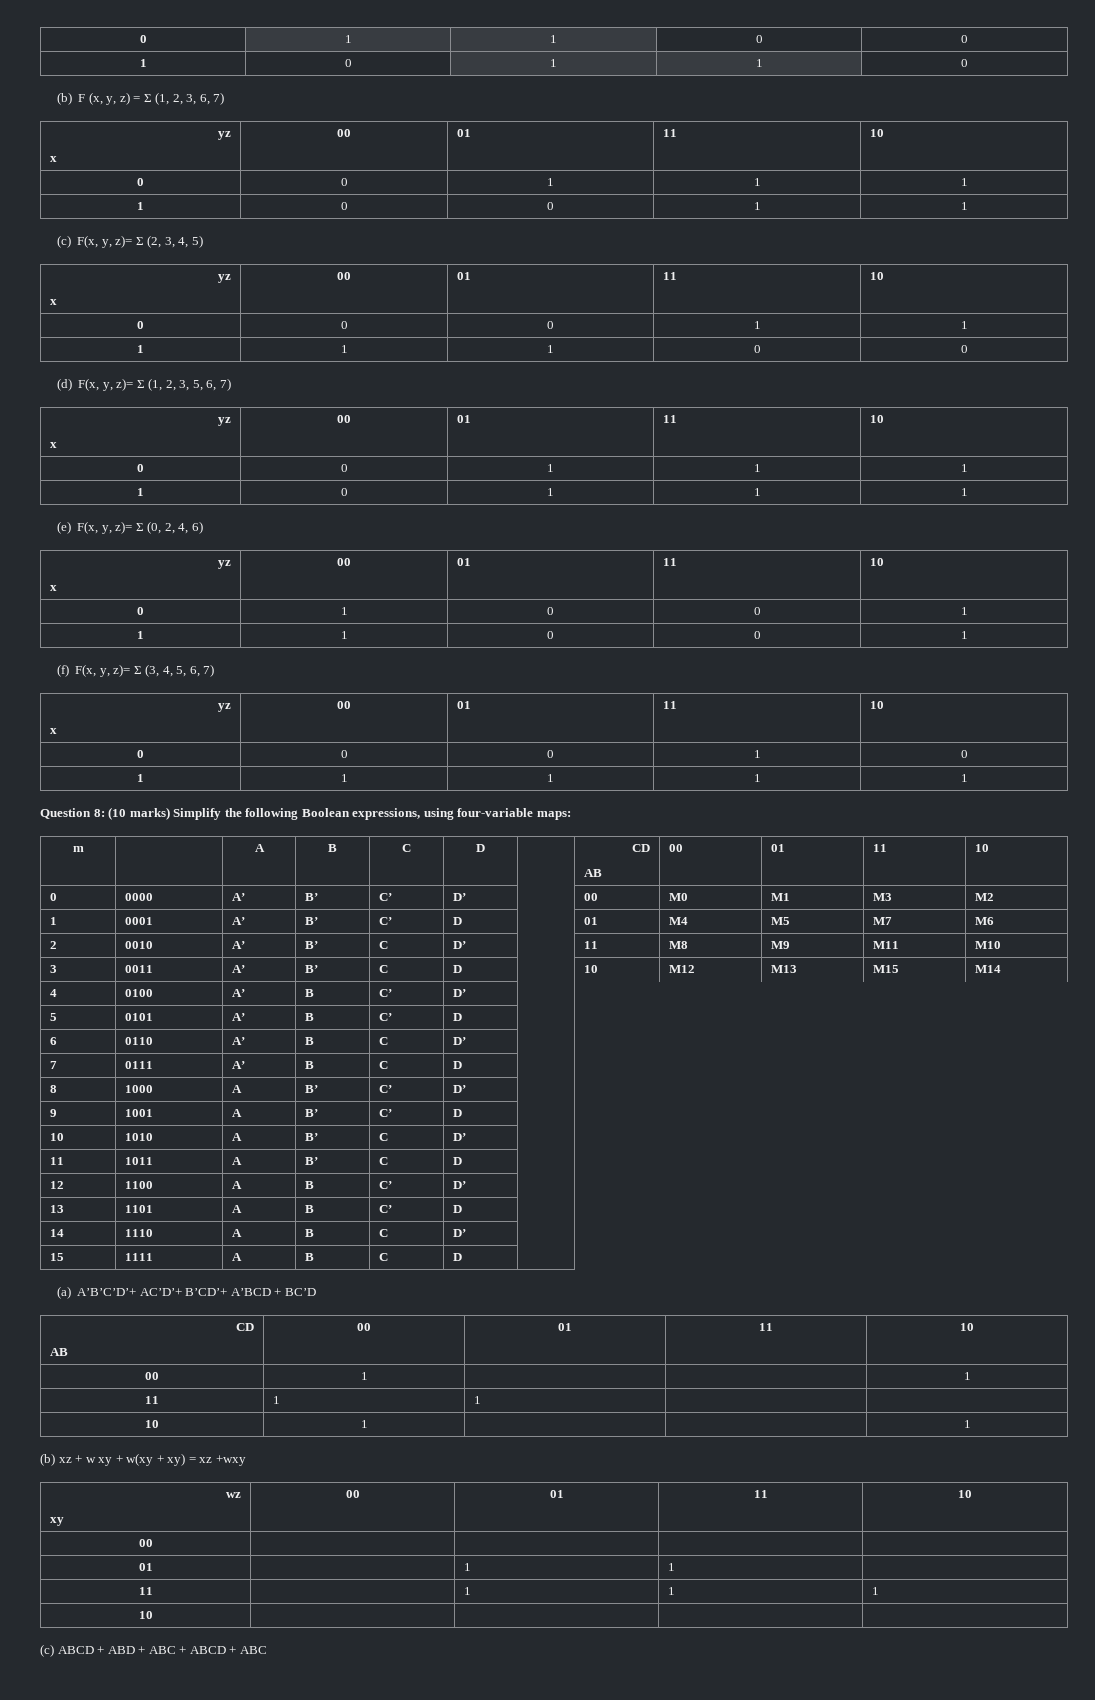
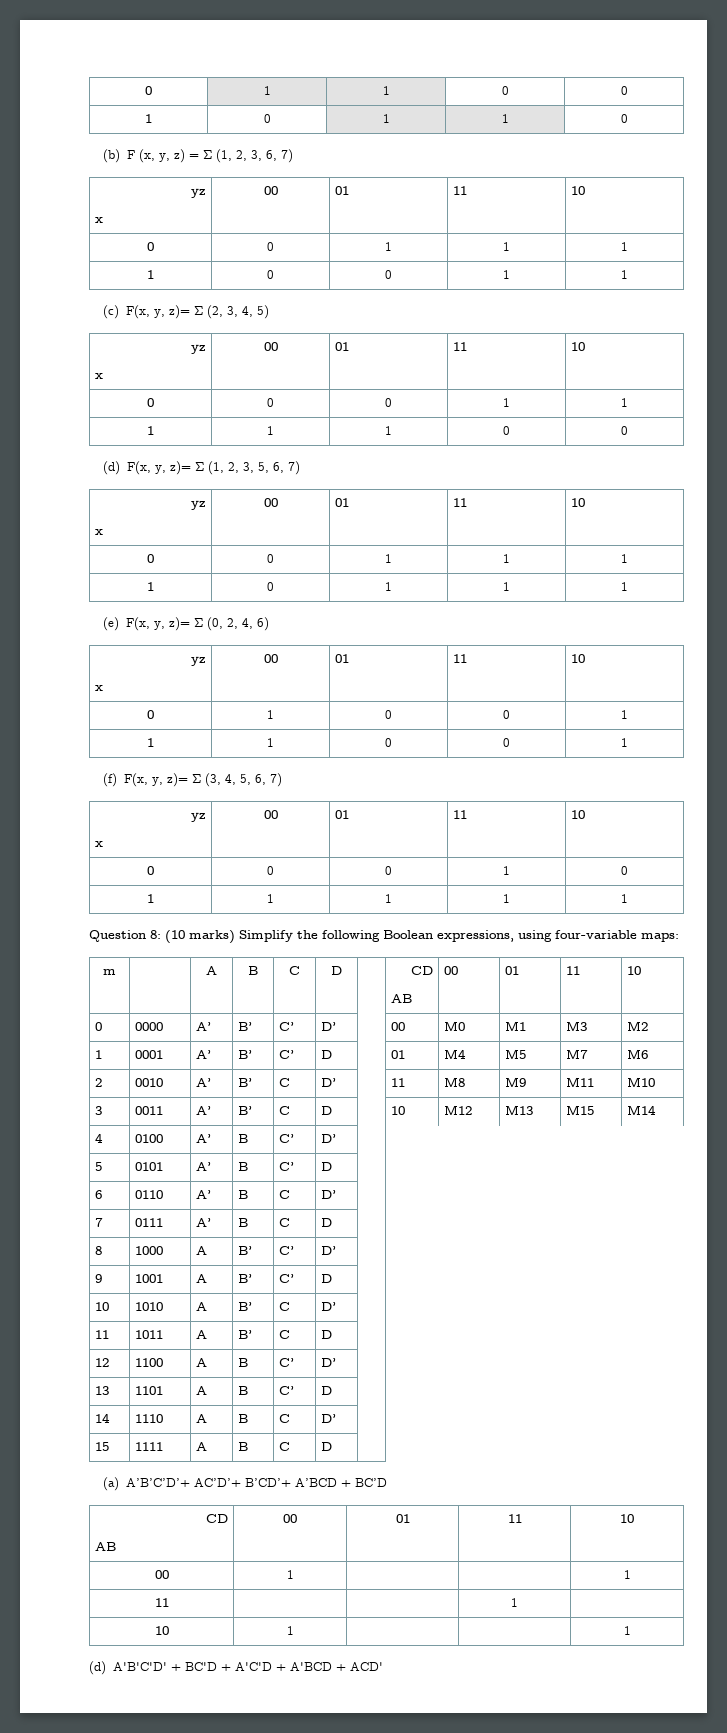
[273,1396,281,1404] [474,1396,482,1404] 1 | 1 | | -> [511,1598,518,1607] | | 1 |
[40,1453,246,1466] [225,1492,241,1498] [50,1517,65,1526] [345,1490,360,1498] [549,1490,564,1498] [753,1490,768,1498] [958,1490,972,1498] [138,1539,153,1547] [138,1563,153,1571] [464,1563,472,1571] [668,1563,676,1571] [138,1587,153,1595] [464,1587,472,1595] [668,1587,676,1595] [872,1587,880,1595] [138,1611,153,1619] [40,1644,267,1657] (b) xz + w xy + w(xy + xy) = xz +wxy // wz // xy | 00 | 01 | 11 | 10 // 00 | | | | // 01 | | 1 | 1 | // 11 | | 1 | 1 | 1 // 10 | | | | // (c) ABCD + ABD + ABC + ABCD + ABC -> [89,1661,383,1675] (d) A'B'C'D' + BC'D + A'C'D + A'BCD + ACD'

